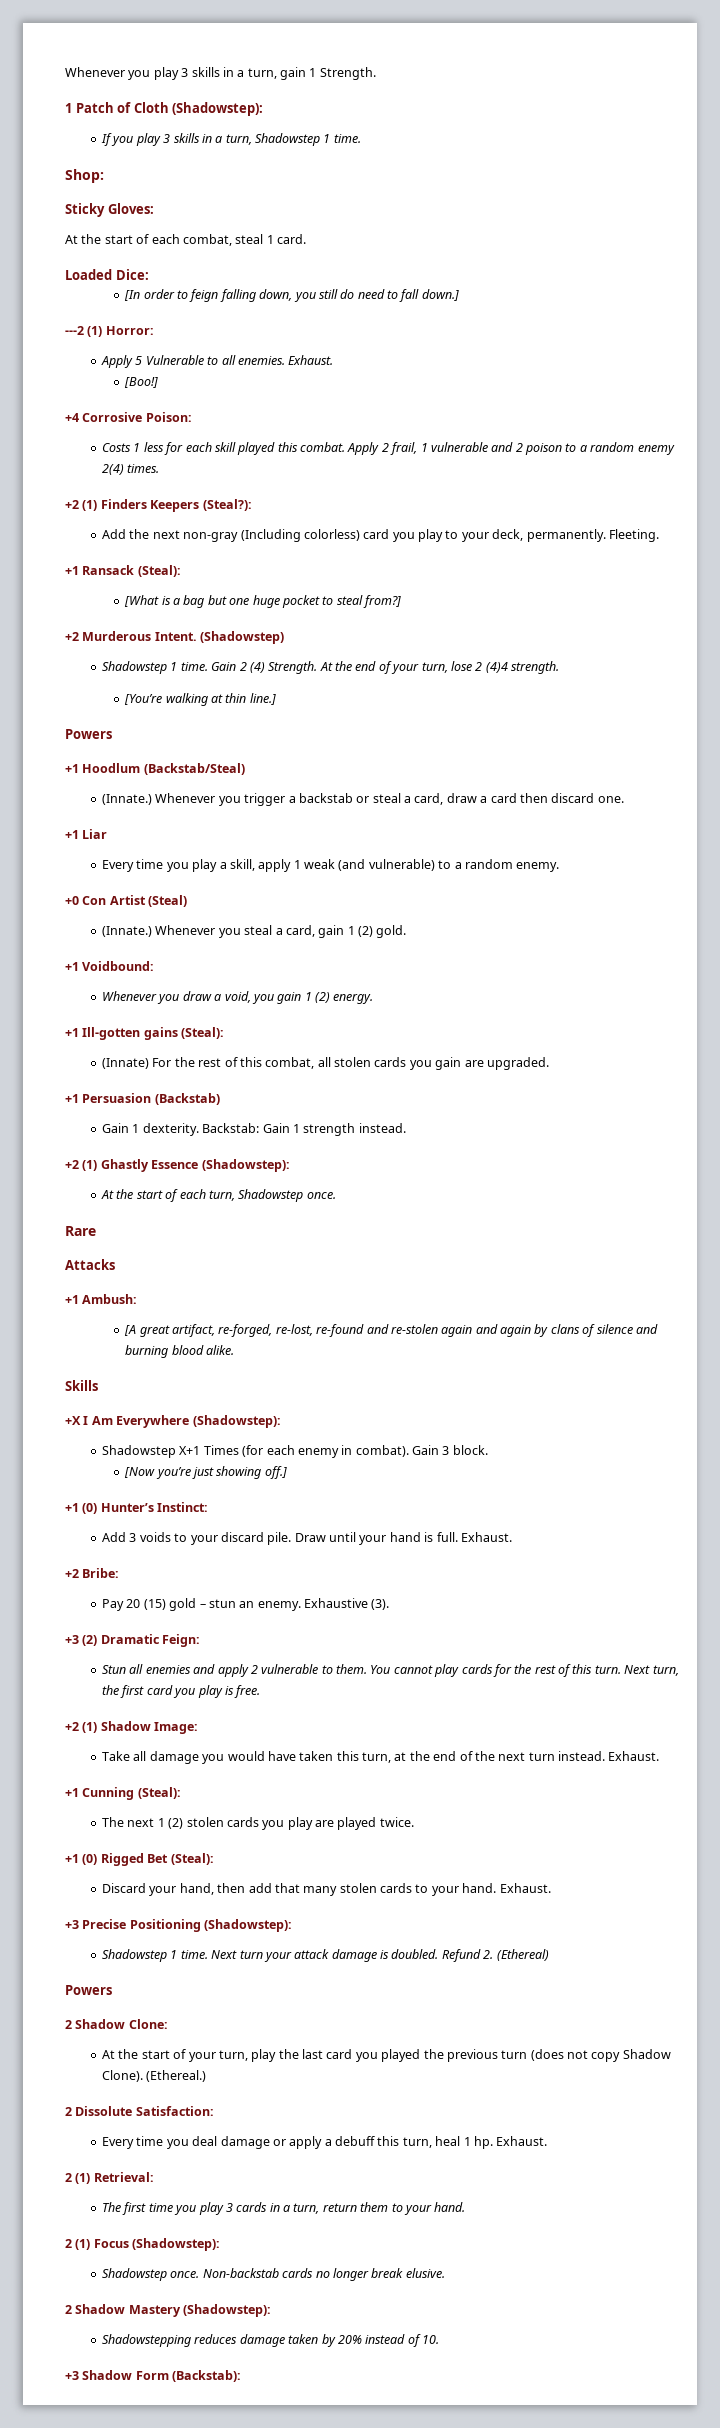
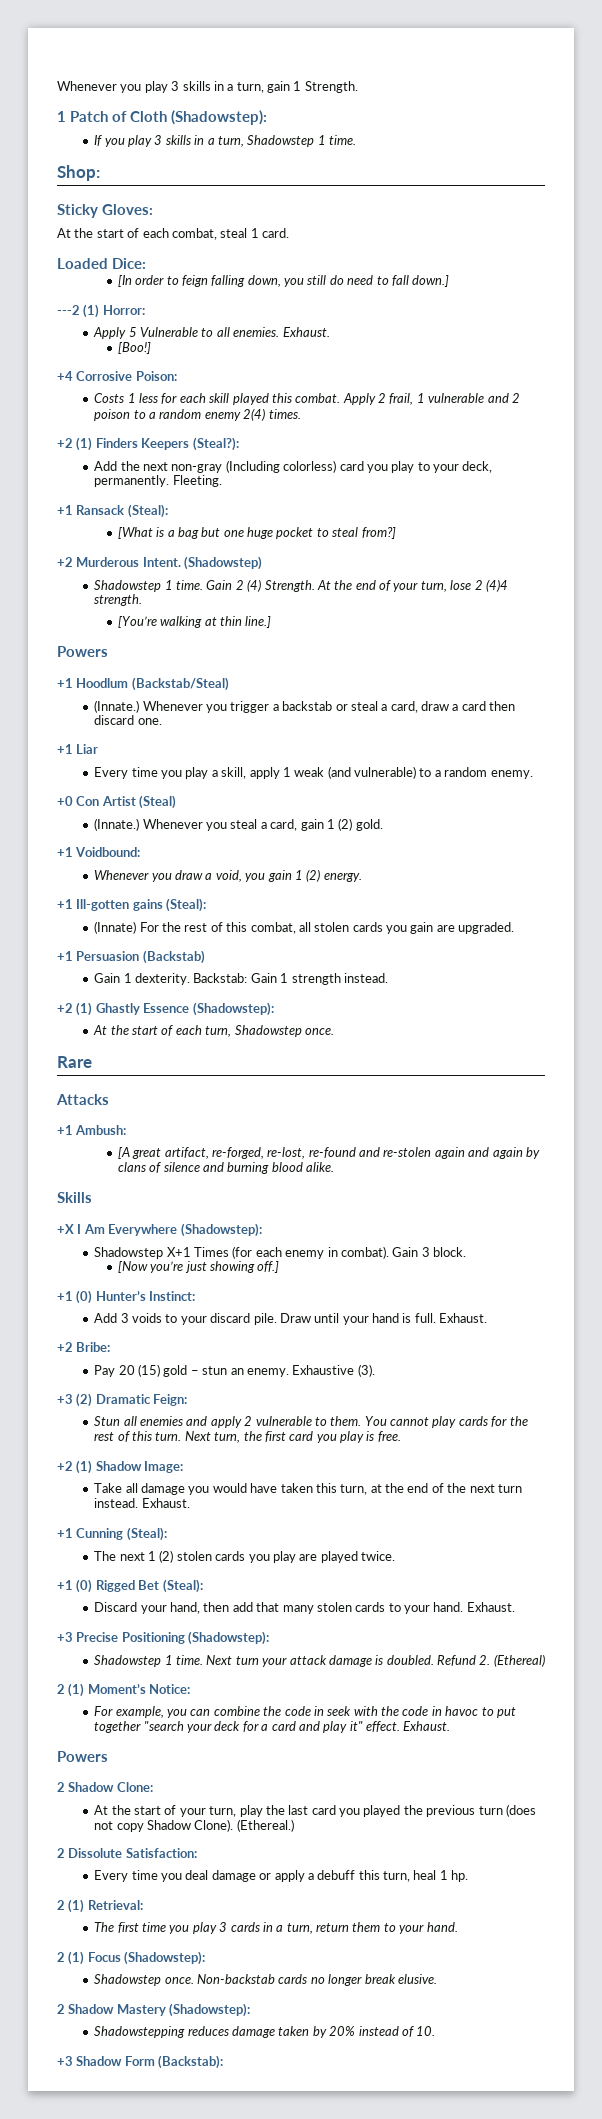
(549, 1955) none -> [57,1683,191,1697] [94,1706,516,1718] [94,1721,451,1733] // 2 (1) Moment’s Notice: // For example, you can combine the code in seek with the code in havoc to put together "search your deck for a card and play it" effect. Exhaust.
[496,2136,548,2146] Exhaust. -> (469, 1876) none

